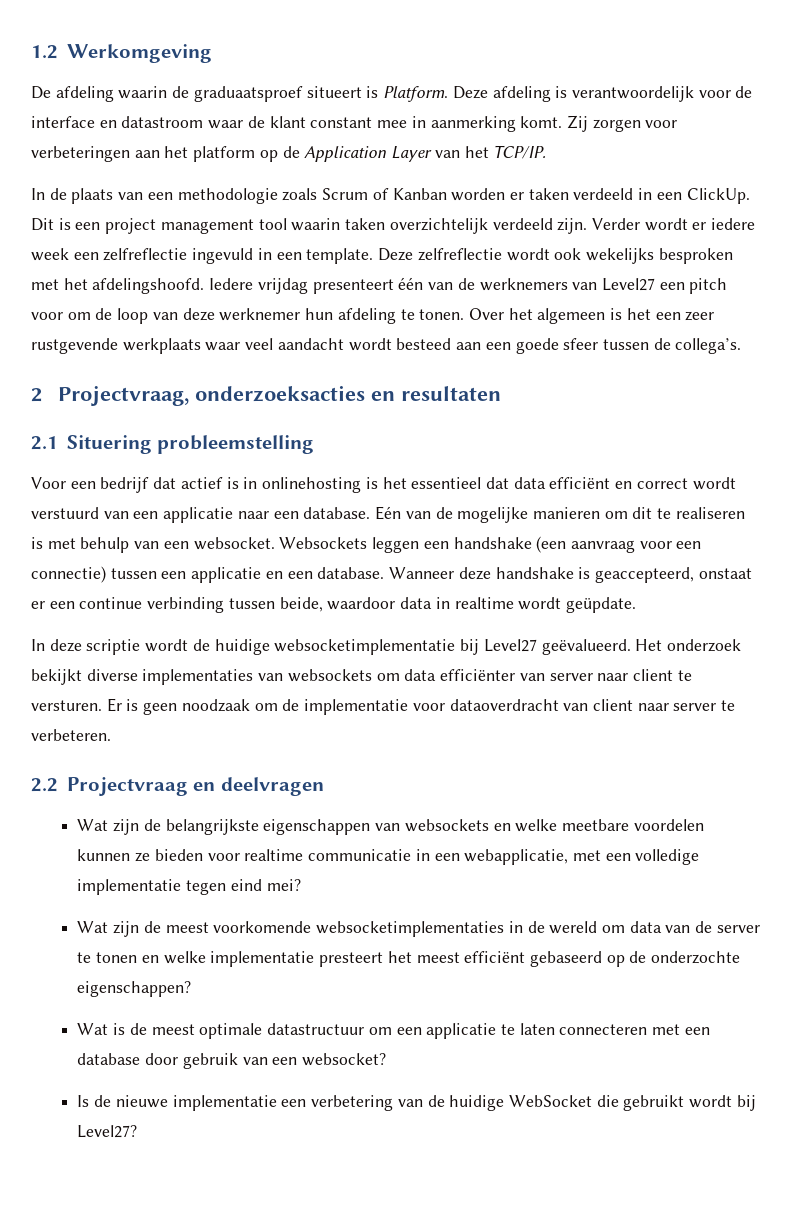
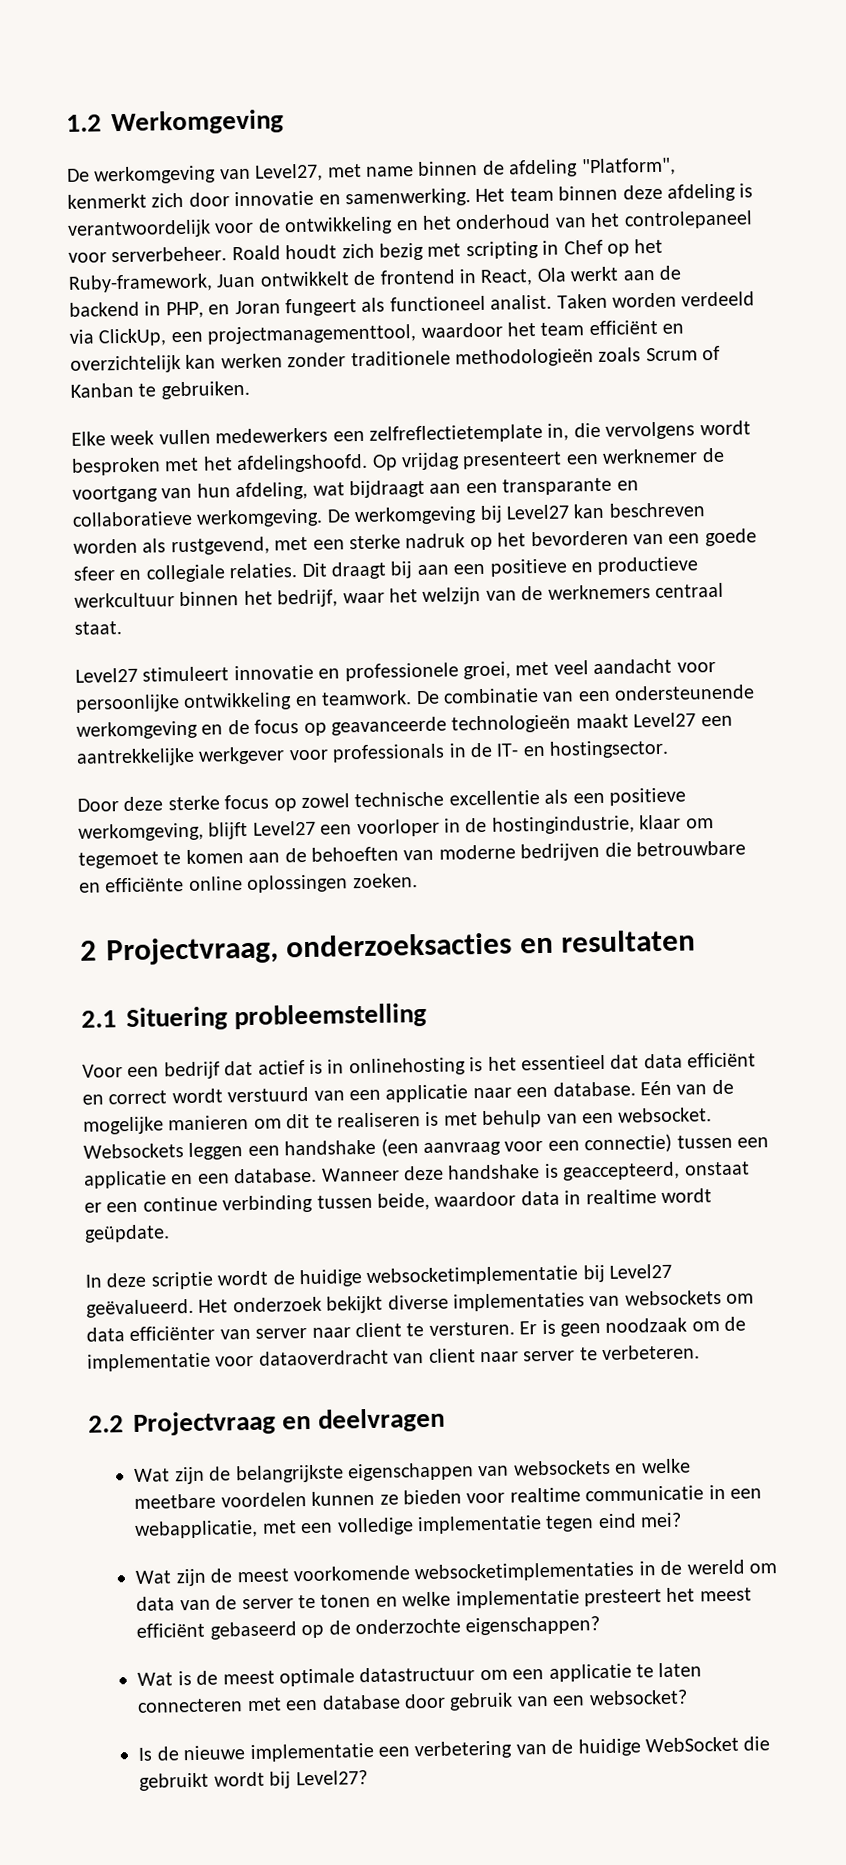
[55,86,488,102] afdeling waarin de graduaatsproef situeert is Platform. Deze -> [94,157,676,185] [67,184,663,209] werkomgeving van Level27, met name binnen de afdeling "Platform", kenmerkt zich door innovatie en samenwerking. Het team binnen deze
[31,115,678,132] [31,145,547,162] [31,188,750,204] [31,218,756,234] [31,248,654,264] interface en datastroom waar de klant constant mee in aanmerking komt. Zij zorgen voor verbeteringen aan het platform op de Application Layer van het TCP/IP. // In de plaats van een methodologie zoals Scrum of Kanban worden er taken verdeeld in een ClickUp. Dit is een project management tool waarin taken overzichtelijk verdeeld zijn. Verder wordt er iedere week een zelfreflectie ingevuld in een template. Deze zelfreflectie wordt ook wekelijks -> [284,210,753,236] [68,238,664,263] [68,265,681,293] [69,291,756,319] [69,319,685,347] [70,345,721,374] [70,380,250,400] [71,420,751,446] ontwikkeling en het onderhoud van het controlepaneel voor serverbeheer. Roald houdt zich bezig met scripting in Chef op het Ruby-framework, Juan ontwikkelt de frontend in React, Ola werkt aan de backend in PHP, en Joran fungeert als functioneel analist. Taken worden verdeeld via ClickUp, een projectmanagementtool, waardoor het team efficiënt en overzichtelijk kan werken zonder traditionele methodologieën zoals Scrum of Kanban te gebruiken. // Elke week vullen medewerkers een zelfreflectietemplate in, die vervolgens wordt
[209,278,254,290] Iedere -> [371,454,398,471] Op
[398,277,728,294] [31,308,715,324] [31,338,742,354] één van de werknemers van Level27 een pitch voor om de loop van deze werknemer hun afdeling te tonen. Over het algemeen is het een zeer rustgevende werkplaats waar veel aandacht wordt besteed aan een goede sfeer tussen de collega’s. -> [565,447,725,465] [72,477,639,503] [72,502,705,528] [73,528,757,556] [73,556,699,583] [74,582,724,608] [74,621,122,635] [75,658,716,683] [75,684,756,713] [76,712,733,740] [76,739,670,767] [77,787,686,812] [78,814,714,842] [78,840,746,869] [79,873,418,893] een werknemer de voortgang van hun afdeling, wat bijdraagt aan een transparante en collaboratieve werkomgeving. De werkomgeving bij Level27 kan beschreven worden als rustgevend, met een sterke nadruk op het bevorderen van een goede sfeer en collegiale relaties. Dit draagt bij aan een positieve en productieve werkcultuur binnen het bedrijf, waar het welzijn van de werknemers centraal staat. // Level27 stimuleert innovatie en professionele groei, met veel aandacht voor persoonlijke ontwikkeling en teamwork. De combinatie van een ondersteunende werkomgeving en de focus op geavanceerde technologieën maakt Level27 een aantrekkelijke werkgever voor professionals in de IT- en hostingsector. // Door deze sterke focus op zowel technische excellentie als een positieve werkomgeving, blijft Level27 een voorloper in de hostingindustrie, klaar om tegemoet te komen aan de behoeften van moderne bedrijven die betrouwbare en efficiënte online oplossingen zoeken.

